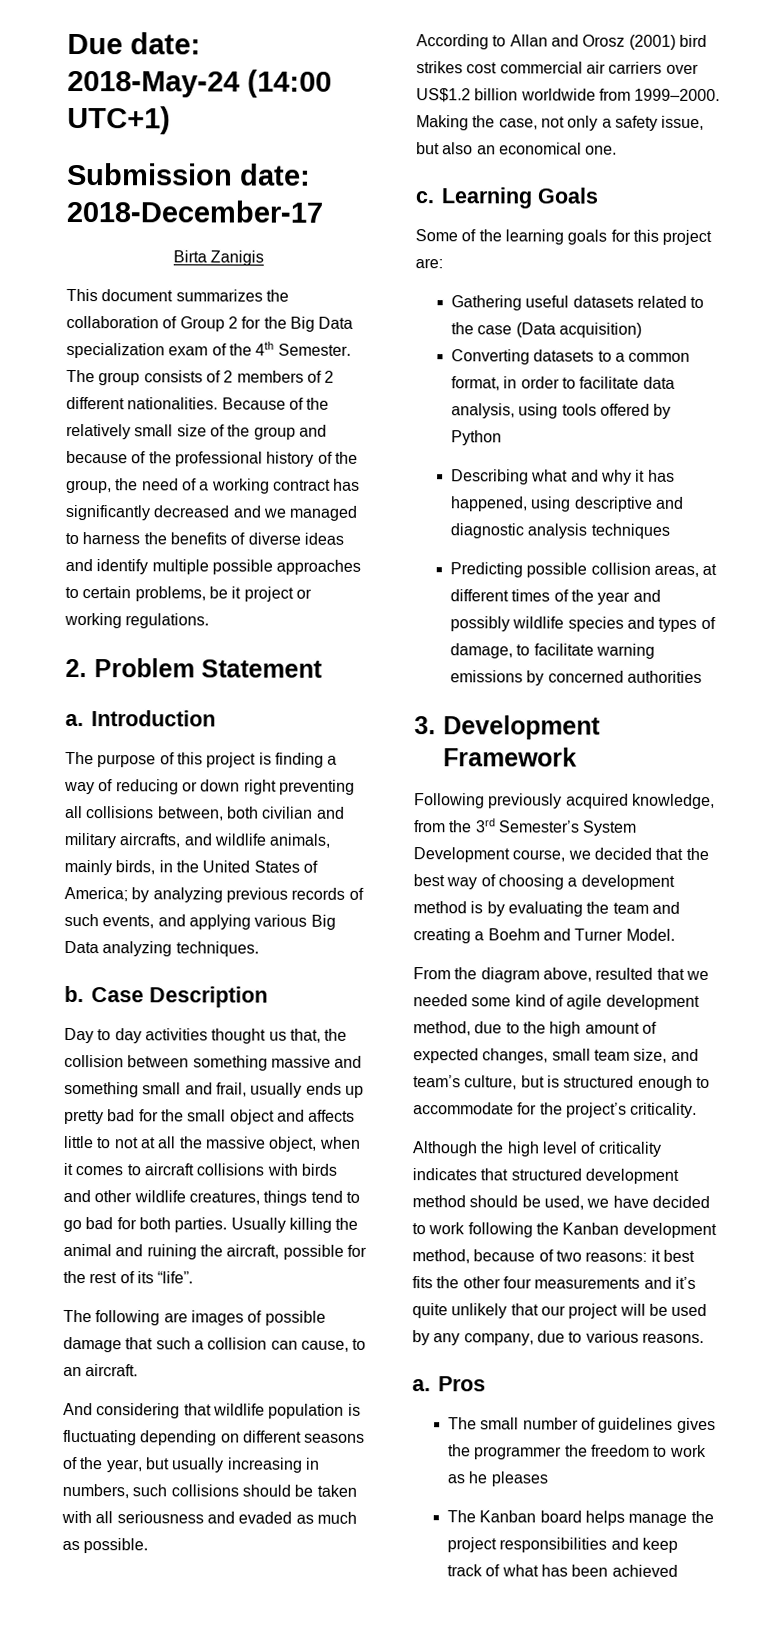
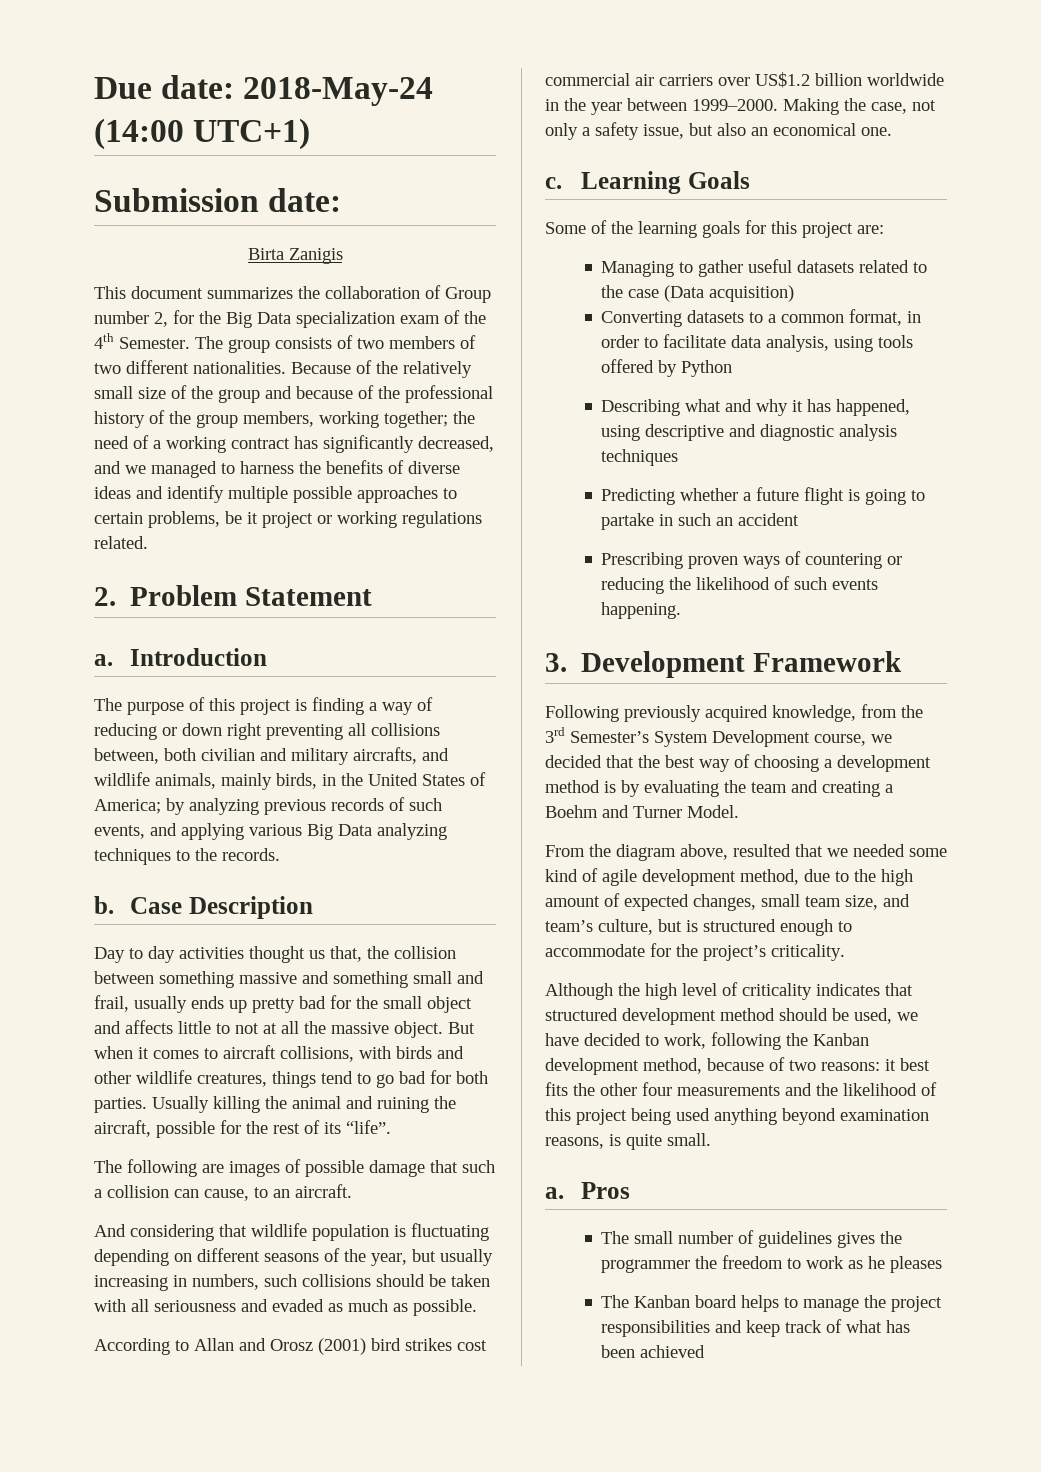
[66,199,323,223] 2018-December-17 -> (342, 200) none
[227,316,238,329] 2 -> [94,311,168,327] number 2,
[223,370,234,383] 2 -> [357,338,384,349] two
[324,370,335,383] 2 -> [94,363,121,374] two
[66,479,112,494] group, -> [196,411,448,428] group members, working together;
[153,505,231,518] decreased -> [418,436,494,452] decreased,
[125,613,210,629] regulations. -> [402,511,482,528] [94,536,148,549] regulations related.
[175,941,259,957] techniques. -> [94,848,280,865] techniques to the records.
[268,1136,318,1152] object, -> [394,1021,475,1038] object. But
[196,1163,265,1176] collisions -> [280,1046,354,1062] collisions,
[598,88,631,101] from -> [545,98,687,115] in the year between
[451,295,523,311] Gathering -> [601,260,744,277] Managing to gather
[526,562,718,578] [450,589,661,605] [450,616,716,632] [450,643,656,659] [450,670,703,686] possible collision areas, at different times of the year and possibly wildlife species and types of damage, to facilitate warning emissions by concerned authorities -> [680,487,926,505] [601,513,800,530] [601,551,903,569] [601,576,879,594] [601,602,682,619] whether a future flight is going to partake in such an accident // Prescribing proven ways of countering or reducing the likelihood of such events happening.
[428,1222,466,1235] work -> [664,1033,706,1049] work,
[674,1276,696,1289] [412,1303,708,1319] [412,1330,704,1346] it’s quite unlikely that our project will be used by any company, due to various reasons. -> [816,1082,937,1096] [545,1108,929,1125] [545,1133,711,1150] the likelihood of this project being used anything beyond examination reasons, is quite small.
(626, 1518) none -> [784,1297,799,1308] to

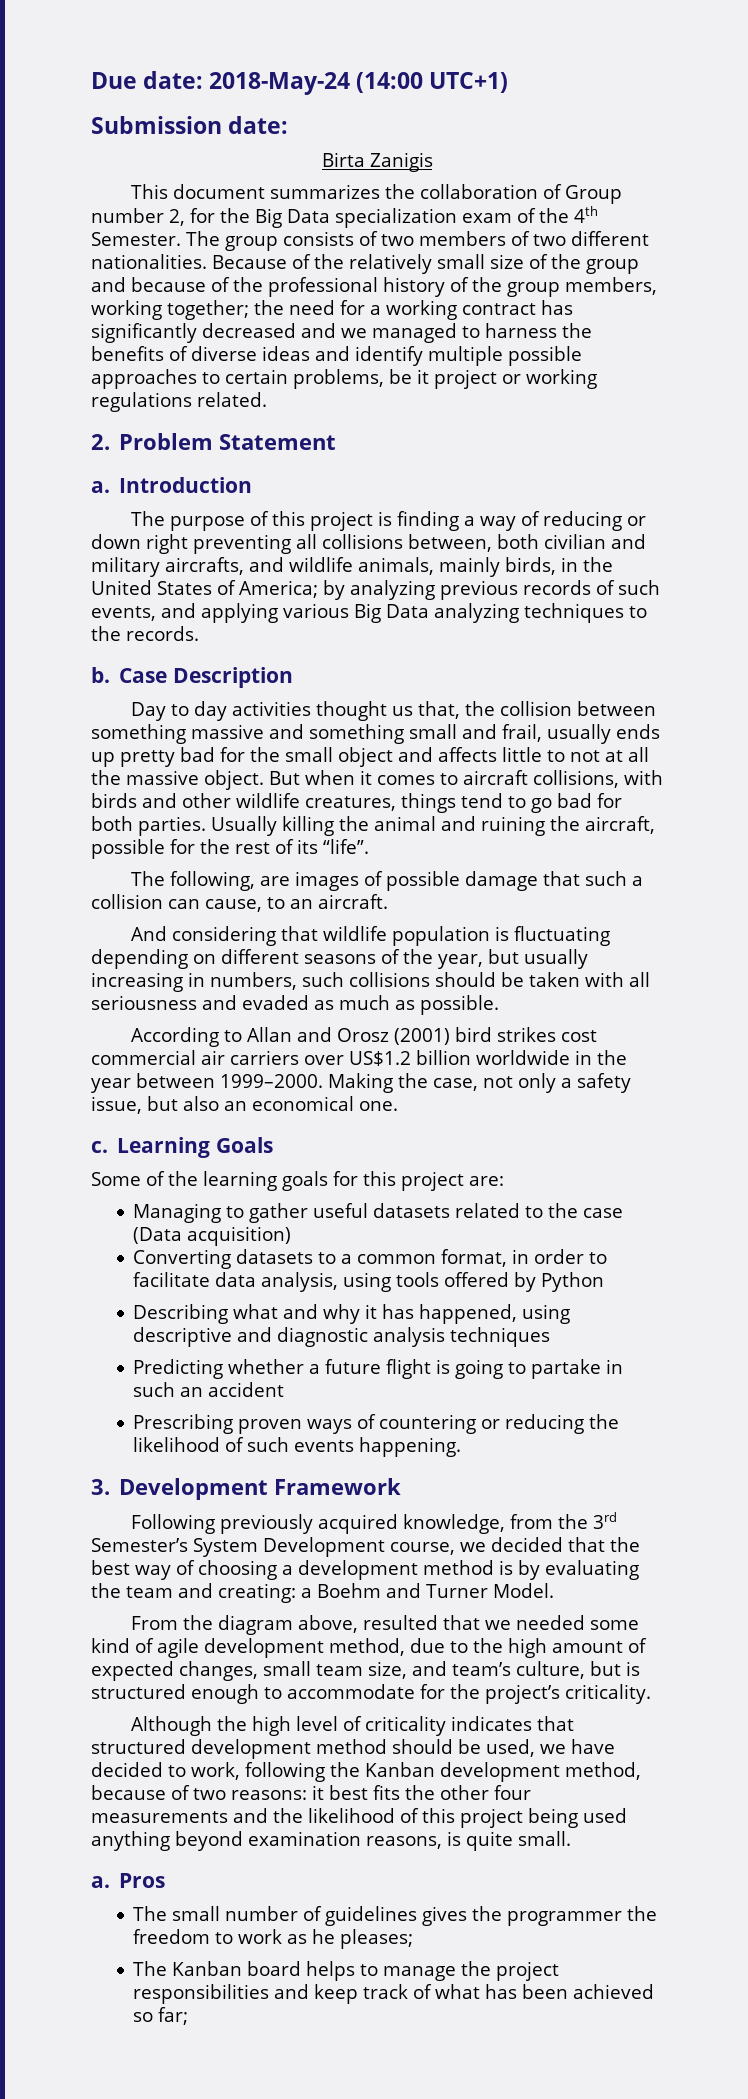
[133,435,149,449] of -> [340,300,365,315] for
[418,436,494,452] decreased, -> [202,323,296,338] decreased
[127,1159,197,1177] following -> [170,871,256,891] following,
[822,781,880,797] creating -> [218,1583,296,1603] creating:
[890,1256,943,1273] pleases -> [340,1929,414,1949] pleases;
(706, 1351) none -> [133,2007,189,2025] so far;

